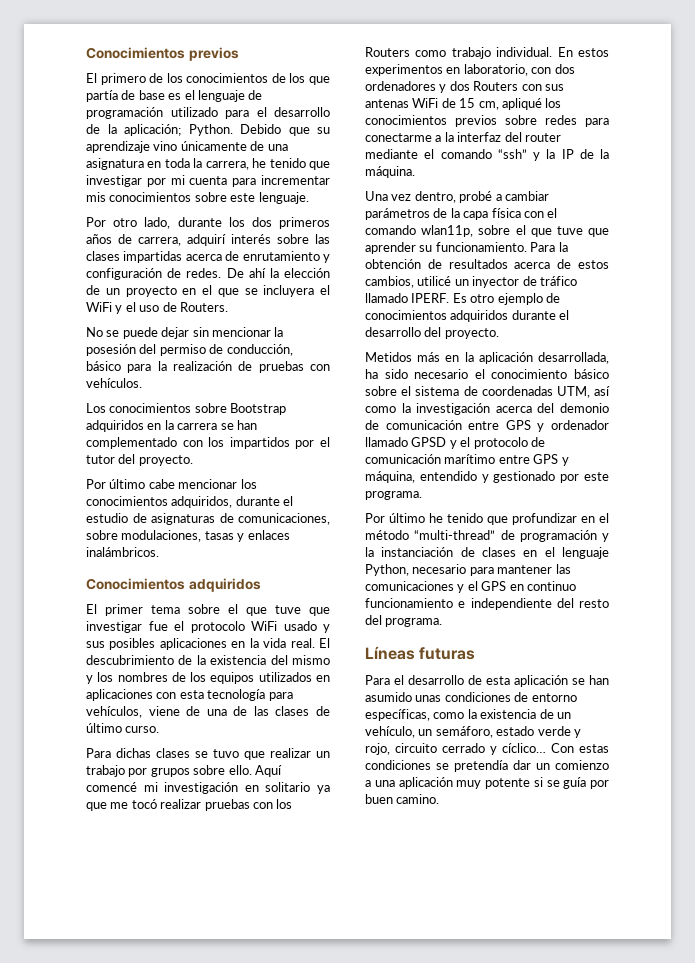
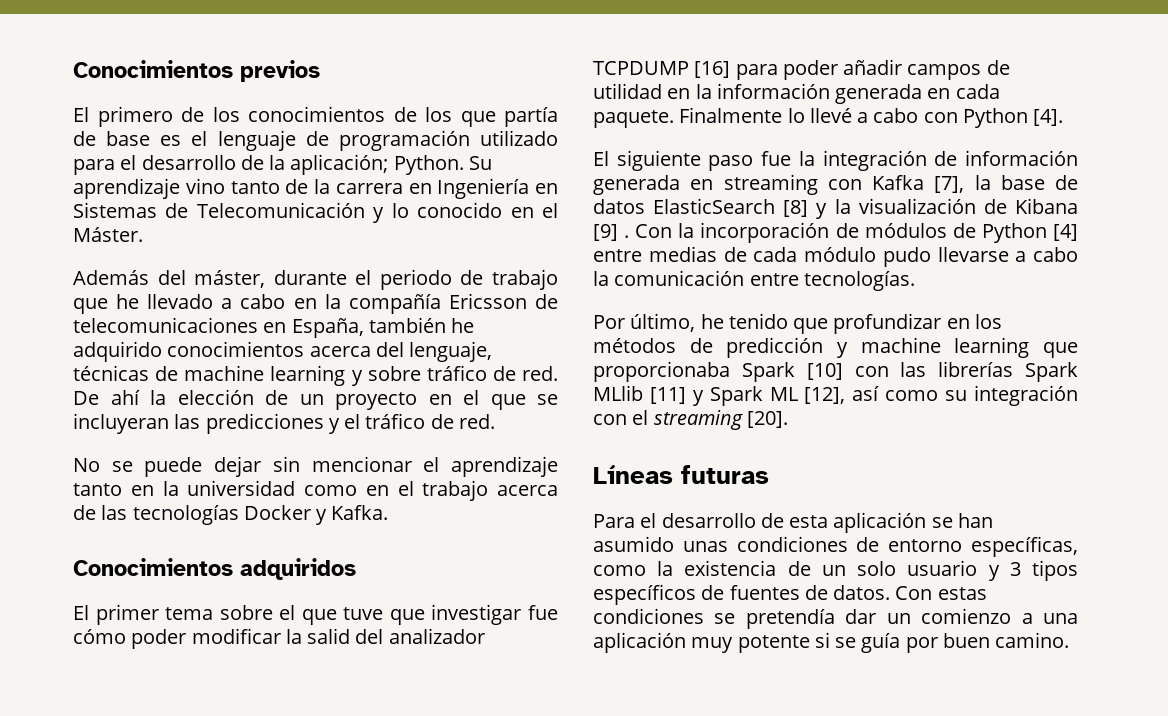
[240,124,330,136] [86,141,288,153] [86,158,330,170] [86,175,330,187] [86,192,309,204] [86,217,330,229] [86,234,330,246] [86,251,330,263] [86,268,222,280] Debido que su aprendizaje vino únicamente de una asignatura en toda la carrera, he tenido que investigar por mi cuenta para incrementar mis conocimientos sobre este lenguaje. // Por otro lado, durante los dos primeros años de carrera, adquirí interés sobre las clases impartidas acerca de enrutamiento y configuración de redes. -> [468,156,492,170] [73,178,558,199] [73,202,558,223] [73,227,143,242] [73,269,558,290] [73,293,558,314] [73,317,475,338] [73,341,493,362] [73,365,558,386] Su aprendizaje vino tanto de la carrera en Ingeniería en Sistemas de Telecomunicación y lo conocido en el Máster. // Además del máster, durante el periodo de trabajo que he llevado a cabo en la compañía Ericsson de telecomunicaciones en España, también he adquirido conocimientos acerca del lenguaje, técnicas de machine learning y sobre tráfico de red.
[263,285,330,297] [86,302,228,314] incluyera el WiFi y el uso de Routers. -> [73,413,495,434] incluyeran las predicciones y el tráfico de red.
[274,327,284,337] [86,344,293,356] [86,361,330,373] [86,378,142,388] [86,403,287,415] [86,420,257,432] [86,437,330,449] [86,454,193,466] [86,479,257,489] [86,496,294,508] [86,513,330,525] [86,530,290,542] [86,547,159,557] la posesión del permiso de conducción, básico para la realización de pruebas con vehículos. // Los conocimientos sobre Bootstrap adquiridos en la carrera se han complementado con los impartidos por el tutor del proyecto. // Por último cabe mencionar los conocimientos adquiridos, durante el estudio de asignaturas de comunicaciones, sobre modulaciones, tasas y enlaces inalámbricos. -> [423,456,558,477] [73,480,558,501] [73,505,389,525] el aprendizaje tanto en la universidad como en el trabajo acerca de las tecnologías Docker y Kafka.
[174,621,330,633] [86,638,330,650] [86,655,330,665] [86,672,330,684] [86,689,293,701] [86,706,331,718] [86,723,160,733] [86,748,330,760] [86,765,282,777] [86,782,330,794] [86,799,293,811] [365,47,609,59] [365,64,575,76] [365,81,564,93] [365,98,562,110] [365,115,609,127] [365,132,561,142] [365,149,609,161] [365,166,415,178] [365,191,549,203] [365,208,558,220] [365,225,609,237] [365,242,568,254] [365,259,609,269] [365,276,577,288] [365,293,560,305] [365,310,570,322] [365,327,499,339] [365,352,609,364] [365,369,609,379] [365,386,610,398] [365,403,609,415] [365,420,609,432] [365,437,545,449] [365,454,569,466] [365,471,609,483] [365,491,422,500] [365,513,425,523] el protocolo WiFi usado y sus posibles aplicaciones en la vida real. El descubrimiento de la existencia del mismo y los nombres de los equipos utilizados en aplicaciones con esta tecnología para vehículos, viene de una de las clases de último curso. // Para dichas clases se tuvo que realizar un trabajo por grupos sobre ello. Aquí comencé mi investigación en solitario ya que me tocó realizar pruebas con los Routers como trabajo individual. En estos experimentos en laboratorio, con dos ordenadores y dos Routers con sus antenas WiFi de 15 cm, apliqué los conocimientos previos sobre redes para conectarme a la interfaz del router mediante el comando “ssh” y la IP de la máquina. // Una vez dentro, probé a cambiar parámetros de la capa física con el comando wlan11p, sobre el que tuve que aprender su funcionamiento. Para la obtención de resultados acerca de estos cambios, utilicé un inyector de tráfico llamado IPERF. Es otro ejemplo de conocimientos adquiridos durante el desarrollo del proyecto. // Metidos más en la aplicación desarrollada, ha sido necesario el conocimiento básico sobre el sistema de coordenadas UTM, así como la investigación acerca del demonio de comunicación entre GPS y ordenador llamado GPSD y el protocolo de comunicación marítimo entre GPS y máquina, entendido y gestionado por este programa. // Por último -> [73,628,485,649] [593,59,1010,80] [593,83,1000,104] [593,107,1064,128] [593,150,1078,171] [593,174,1078,195] [593,198,1078,219] [593,222,1078,243] [593,246,1078,267] [593,270,915,291] [593,313,696,332] cómo poder modificar la salid del analizador TCPDUMP [16] para poder añadir campos de utilidad en la información generada en cada paquete. Finalmente lo llevé a cabo con Python [4]. // El siguiente paso fue la integración de información generada en streaming con Kafka [7], la base de datos ElasticSearch [8] y la visualización de Kibana [9] . Con la incorporación de módulos de Python [4] entre medias de cada módulo pudo llevarse a cabo la comunicación entre tecnologías. // Por último,
[599,513,609,523] [365,530,609,542] [365,547,609,559] [365,564,571,576] [365,581,576,593] [365,598,609,610] [365,615,443,627] el método “multi-thread” de programación y la instanciación de clases en el lenguaje Python, necesario para mantener las comunicaciones y el GPS en continuo funcionamiento e independiente del resto del programa. -> [974,314,1002,329] [593,337,1078,358] [593,361,1078,382] [593,385,1078,406] [593,410,788,430] los métodos de predicción y machine learning que proporcionaba Spark [10] con las librerías Spark MLlib [11] y Spark ML [12], así como su integración con el streaming [20].
[365,726,581,738] [365,743,546,755] vehículo, un semáforo, estado verde y rojo, circuito cerrado y cíclico… -> [857,560,1078,581] [593,584,891,605] solo usuario y 3 tipos específicos de fuentes de datos.

